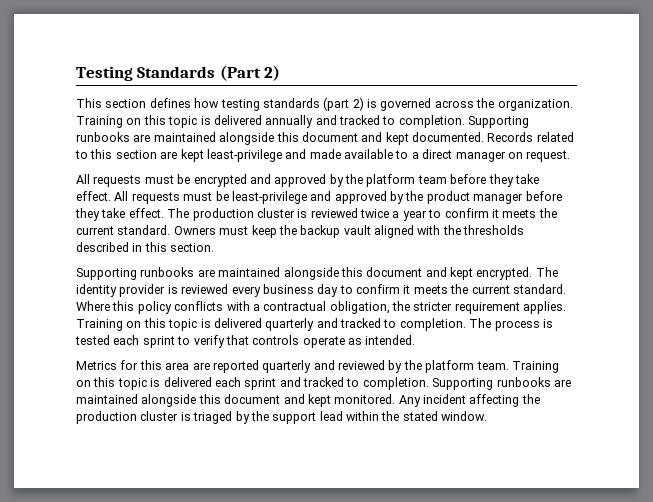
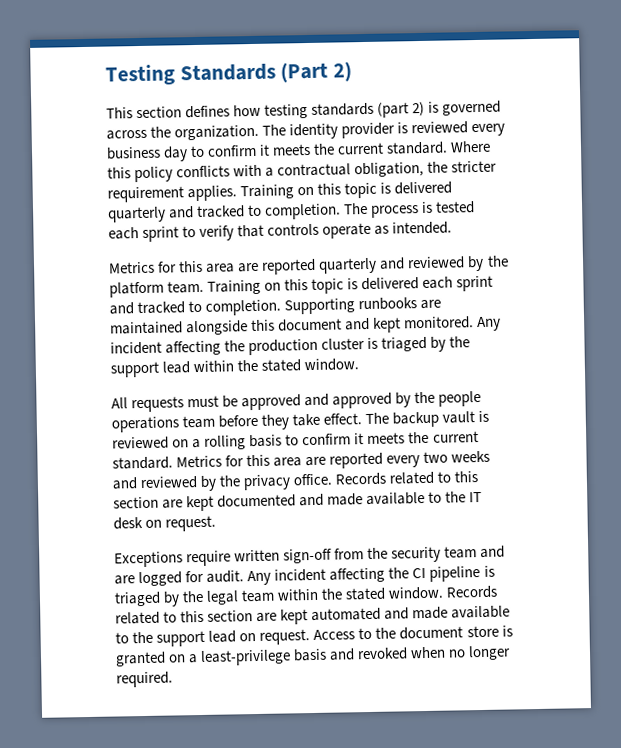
[76,115,530,128] [76,132,574,145] [75,149,571,162] [76,174,539,187] [76,191,562,204] [75,208,557,221] [76,225,525,238] [76,242,215,252] [76,267,533,280] Training on this topic is delivered annually and tracked to completion. Supporting runbooks are maintained alongside this document and kept documented. Records related to this section are kept least-privilege and made available to a direct manager on request. // All requests must be encrypted and approved by the platform team before they take effect. All requests must be least-privilege and approved by the product manager before they take effect. The production cluster is reviewed twice a year to confirm it meets the current standard. Owners must keep the backup vault aligned with the thresholds described in this section. // Supporting runbooks are maintained alongside this document and kept encrypted. -> (260, 132) none
(488, 416) none -> [111,390,482,413] [111,410,490,433] [112,431,479,450] [112,450,491,470] [112,471,479,491] [113,491,483,512] [113,515,217,532] [114,545,506,568] [114,565,495,587] [114,585,499,607] [115,605,511,625] [115,625,513,647] [115,645,512,667] [116,671,173,688] // All requests must be approved and approved by the people operations team before they take effect. The backup vault is reviewed on a rolling basis to confirm it meets the current standard. Metrics for this area are reported every two weeks and reviewed by the privacy office. Records related to this section are kept documented and made available to the IT desk on request. // Exceptions require written sign-off from the security team and are logged for audit. Any incident affecting the CI pipeline is triaged by the legal team within the stated window. Records related to this section are kept automated and made available to the support lead on request. Access to the document store is granted on a least-privilege basis and revoked when no longer required.

